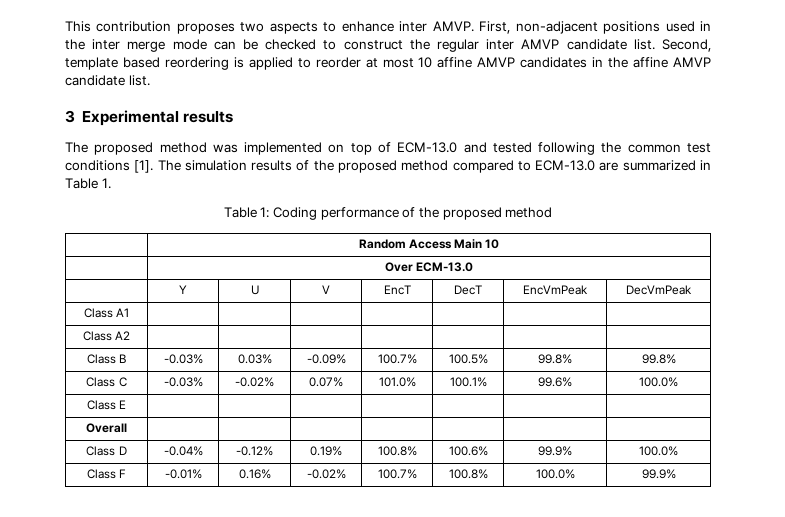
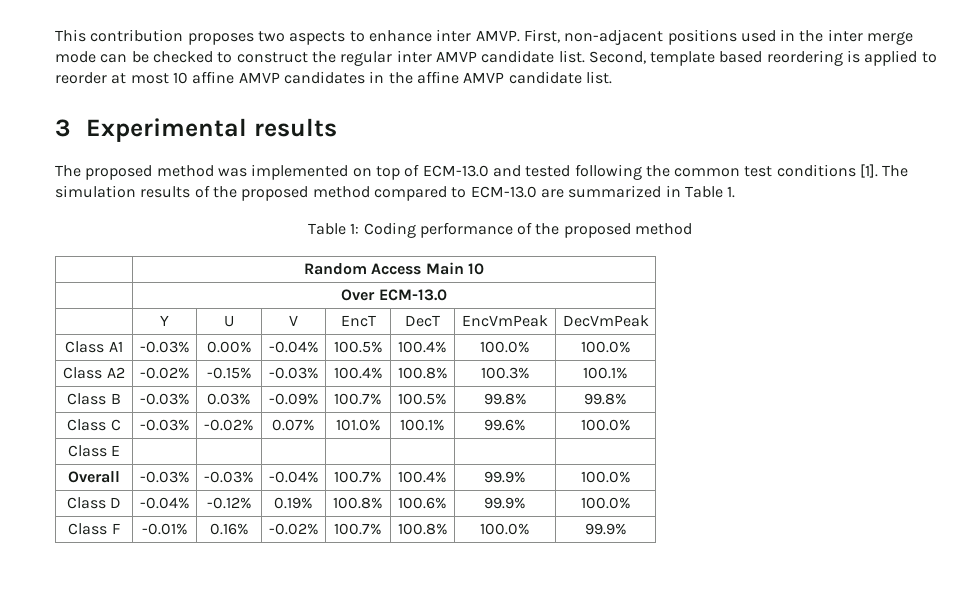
[82,331,131,341] | | | | | | // Class A2 | | | | | | | -> [139,341,190,353] [206,341,252,353] [268,341,319,353] [333,341,383,353] [398,341,447,353] [480,341,530,353] [580,341,631,353] [63,367,125,379] [139,367,190,379] [206,367,252,379] [268,367,319,379] [333,367,383,379] [397,367,448,379] [480,367,530,379] [582,367,628,379] -0.03% | 0.00% | -0.04% | 100.5% | 100.4% | 100.0% | 100.0% // Class A2 | -0.02% | -0.15% | -0.03% | 100.4% | 100.8% | 100.3% | 100.1%
(127, 428) | | | | | | -> [139,471,190,483] [204,471,254,483] [268,471,319,483] [334,471,382,483] [398,471,447,483] [484,471,526,483] [580,471,631,483] -0.03% | -0.03% | -0.04% | 100.7% | 100.4% | 99.9% | 100.0%

